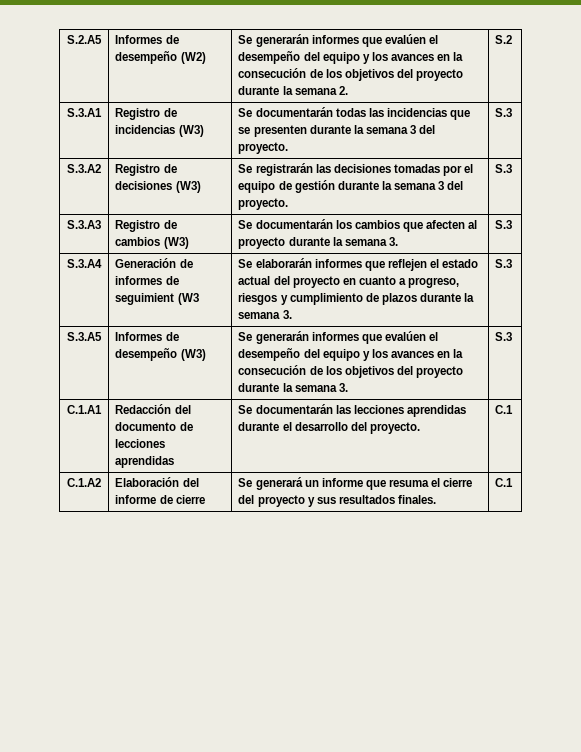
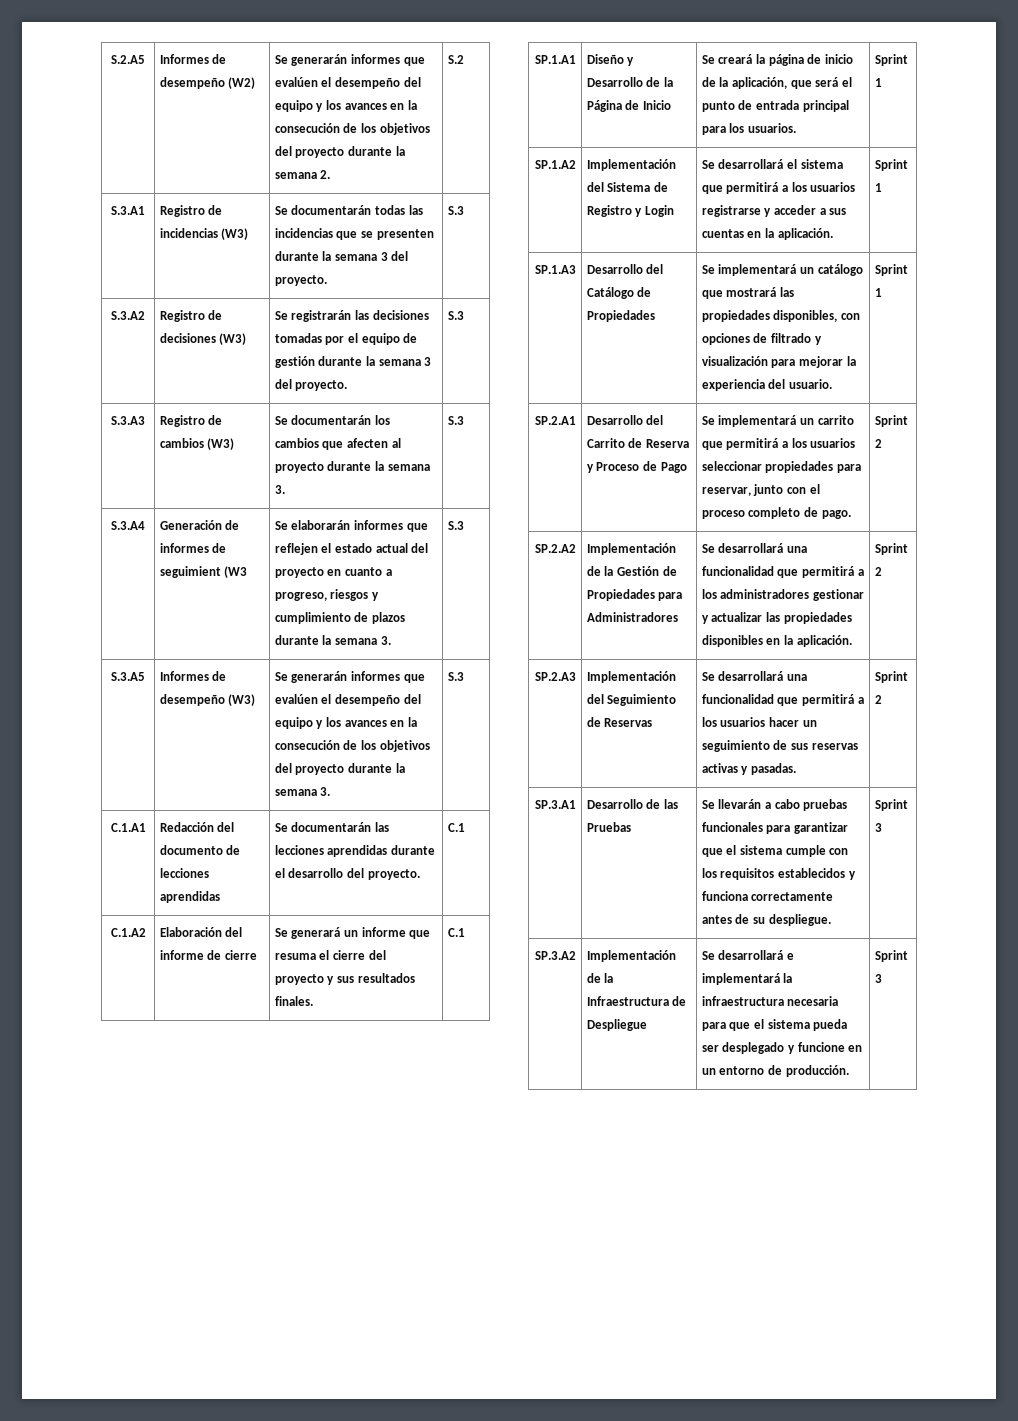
(514, 482) none -> [534,55,576,64] [586,54,635,66] [586,77,673,87] [586,100,671,112] [701,54,853,66] [701,77,852,89] [701,100,849,112] [701,123,796,135] [874,54,908,66] [874,78,882,87] [534,160,576,169] [586,159,676,171] [586,182,668,192] [586,205,674,217] [701,159,843,169] [701,182,856,194] [701,205,847,217] [701,228,833,240] [874,159,908,171] [874,183,882,192] [534,265,576,274] [586,264,664,274] [586,287,652,299] [586,310,655,322] [701,264,863,276] [701,287,794,299] [701,310,860,322] [701,333,822,345] [701,356,856,368] [701,379,832,391] [874,264,908,276] [874,288,882,297] [534,416,576,425] [586,415,664,425] [586,438,689,448] [586,461,687,473] [701,415,854,427] [701,438,856,450] [701,461,861,473] [701,484,820,496] [701,507,851,519] [874,415,908,427] [874,439,882,448] [534,544,576,553] [586,543,676,555] [586,566,677,576] [586,589,683,601] [586,612,678,622] [701,543,807,553] [701,566,864,578] [701,589,864,601] [701,612,852,624] [701,635,852,647] [874,543,908,555] [874,567,882,576] [534,672,576,681] [586,671,676,683] [586,694,677,706] [586,717,653,727] [701,671,807,681] [701,694,864,706] [701,717,817,727] [701,740,858,752] [701,763,796,775] [874,671,908,683] [874,695,882,704] [534,800,576,809] [586,799,678,809] [586,822,631,832] [701,799,848,811] [701,822,848,834] [701,845,849,857] [701,868,856,880] [701,891,834,901] [701,914,831,926] [874,799,908,811] [874,823,882,832] [534,951,576,960] [586,950,676,962] [586,973,614,983] [586,996,687,1006] [586,1019,647,1031] [701,950,794,960] [701,973,793,985] [701,996,839,1006] [701,1019,848,1031] [701,1042,863,1054] [701,1065,849,1077] [874,950,908,962] [874,974,882,983] // SP.1.A1 | Diseño y Desarrollo de la Página de Inicio | Se creará la página de inicio de la aplicación, que será el punto de entrada principal para los usuarios. | Sprint 1 // SP.1.A2 | Implementación del Sistema de Registro y Login | Se desarrollará el sistema que permitirá a los usuarios registrarse y acceder a sus cuentas en la aplicación. | Sprint 1 // SP.1.A3 | Desarrollo del Catálogo de Propiedades | Se implementará un catálogo que mostrará las propiedades disponibles, con opciones de filtrado y visualización para mejorar la experiencia del usuario. | Sprint 1 // SP.2.A1 | Desarrollo del Carrito de Reserva y Proceso de Pago | Se implementará un carrito que permitirá a los usuarios seleccionar propiedades para reservar, junto con el proceso completo de pago. | Sprint 2 // SP.2.A2 | Implementación de la Gestión de Propiedades para Administradores | Se desarrollará una funcionalidad que permitirá a los administradores gestionar y actualizar las propiedades disponibles en la aplicación. | Sprint 2 // SP.2.A3 | Implementación del Seguimiento de Reservas | Se desarrollará una funcionalidad que permitirá a los usuarios hacer un seguimiento de sus reservas activas y pasadas. | Sprint 2 // SP.3.A1 | Desarrollo de las Pruebas | Se llevarán a cabo pruebas funcionales para garantizar que el sistema cumple con los requisitos establecidos y funciona correctamente antes de su despliegue. | Sprint 3 // SP.3.A2 | Implementación de la Infraestructura de Despliegue | Se desarrollará e implementará la infraestructura necesaria para que el sistema pueda ser desplegado y funcione en un entorno de producción. | Sprint 3

